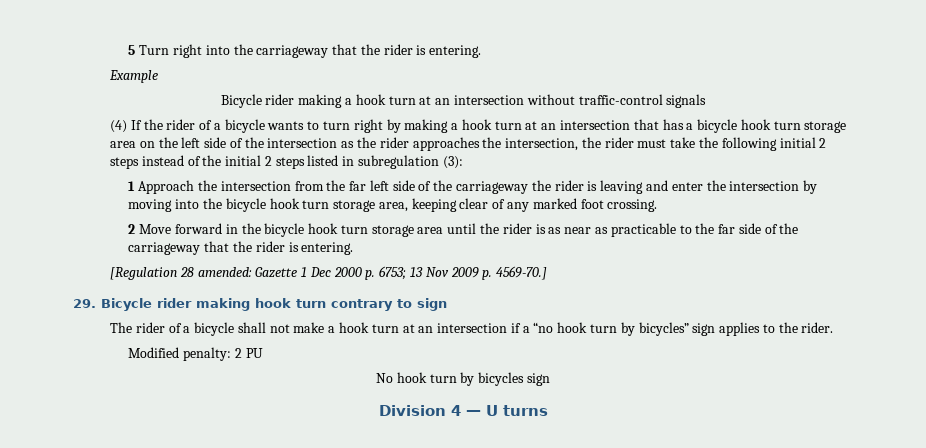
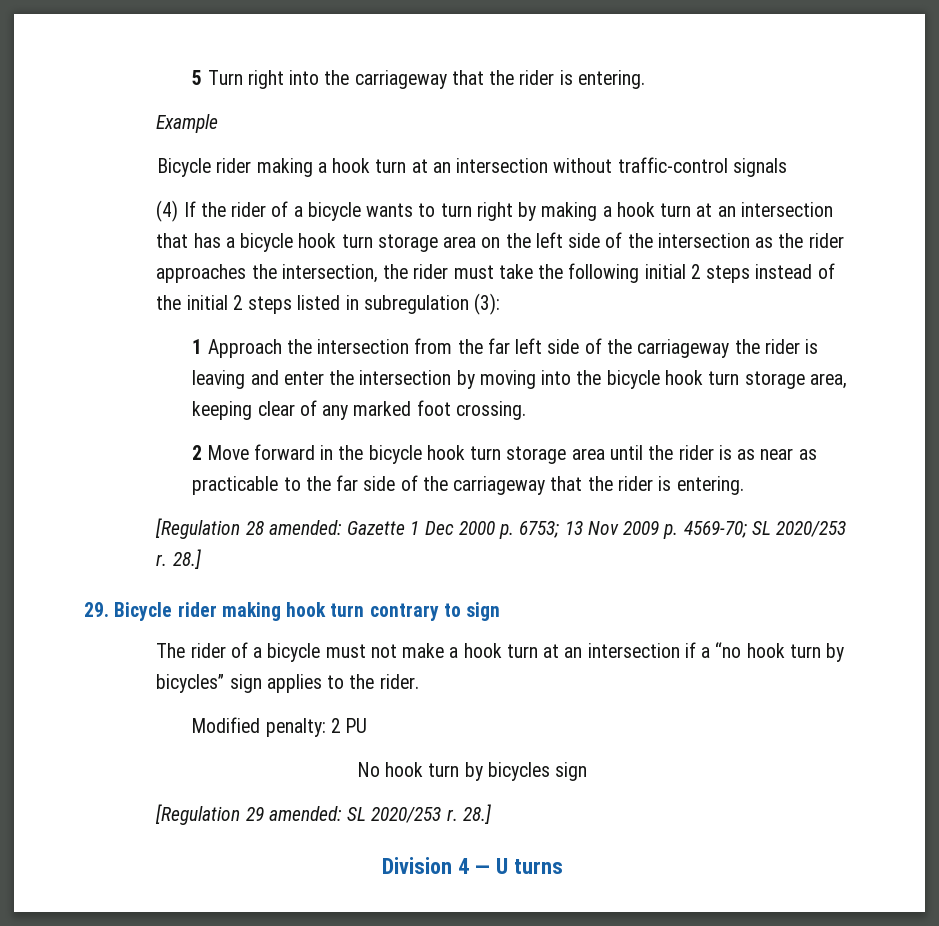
[496,266,548,280] 4569-70.] -> [683,521,847,538] [156,549,201,569] 4569-70; SL 2020/253 r. 28.]
[237,322,266,333] shall -> [325,644,366,658] must
(550, 379) none -> [155,804,491,825] // [Regulation 29 amended: SL 2020/253 r. 28.]

